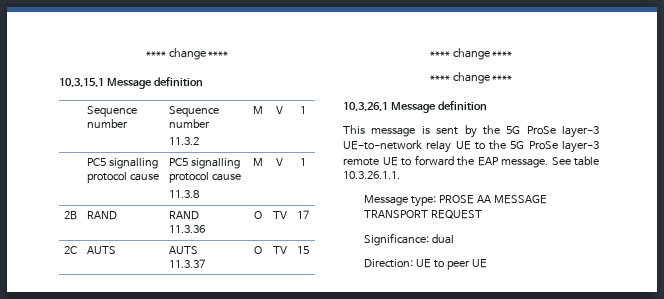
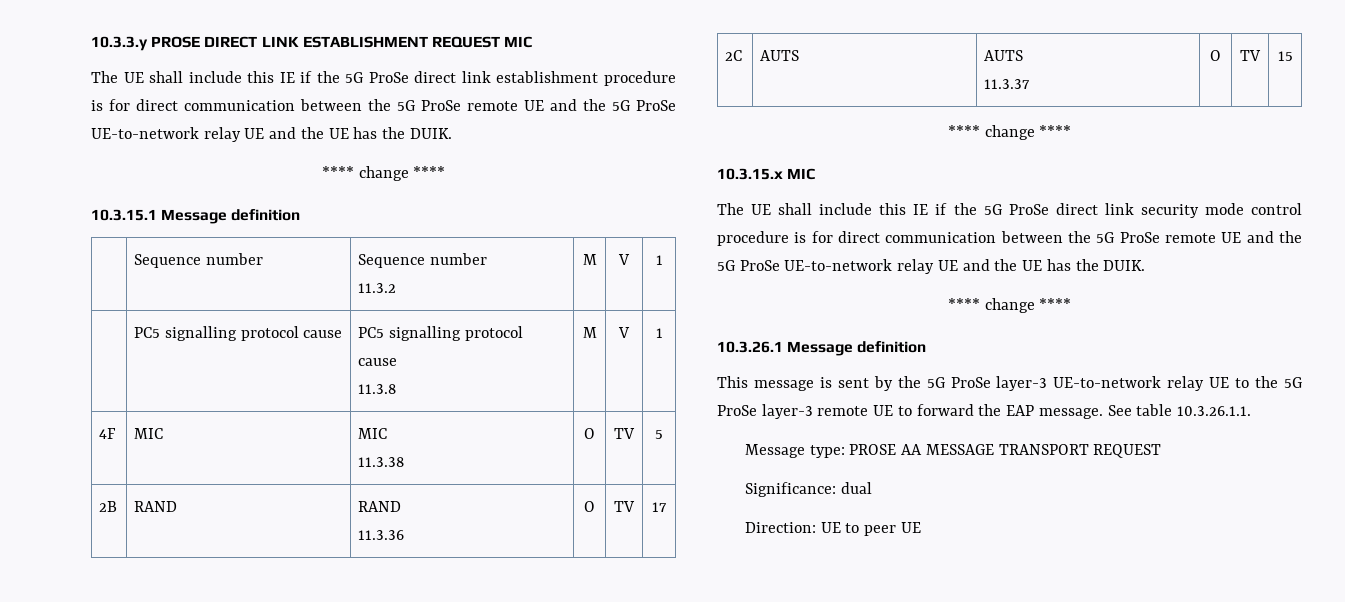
(145, 54) none -> [91,36,533,51] [91,71,677,86] [91,99,676,111] [91,127,452,142] 10.3.3.y PROSE DIRECT LINK ESTABLISHMENT REQUEST MIC // The UE shall include this IE if the 5G ProSe direct link establishment procedure is for direct communication between the 5G ProSe remote UE and the 5G ProSe UE-to-network relay UE and the UE has the DUIK. //
(306, 162) none -> [99,428,117,439] [134,428,164,439] [358,428,388,439] [358,457,405,467] [584,428,595,439] [614,428,635,439] [655,430,663,439] // 4F | MIC | MIC // 11.3.38 | O | TV | 5
(513, 54) none -> [717,168,816,180] [717,203,1302,218] [717,231,1302,246] [717,259,1146,274] // 10.3.15.x MIC // The UE shall include this IE if the 5G ProSe direct link security mode control procedure is for direct communication between the 5G ProSe remote UE and the 5G ProSe UE-to-network relay UE and the UE has the DUIK.

